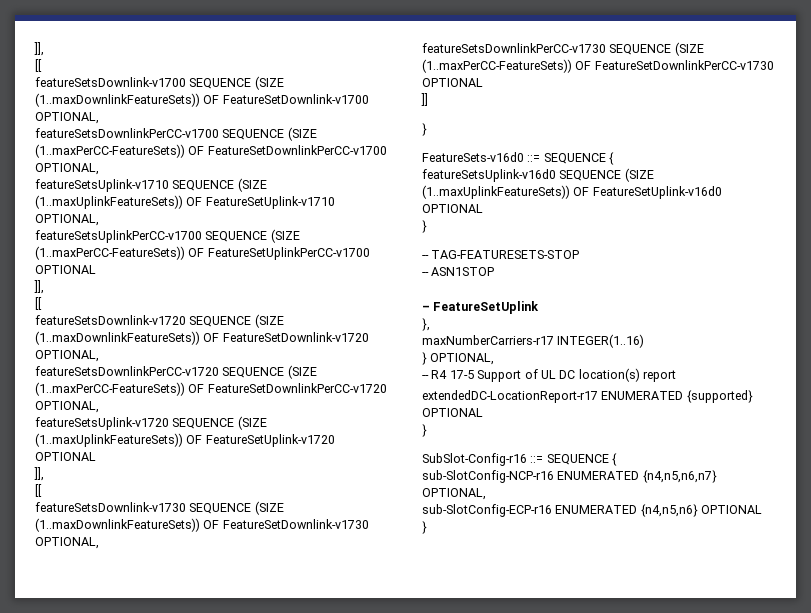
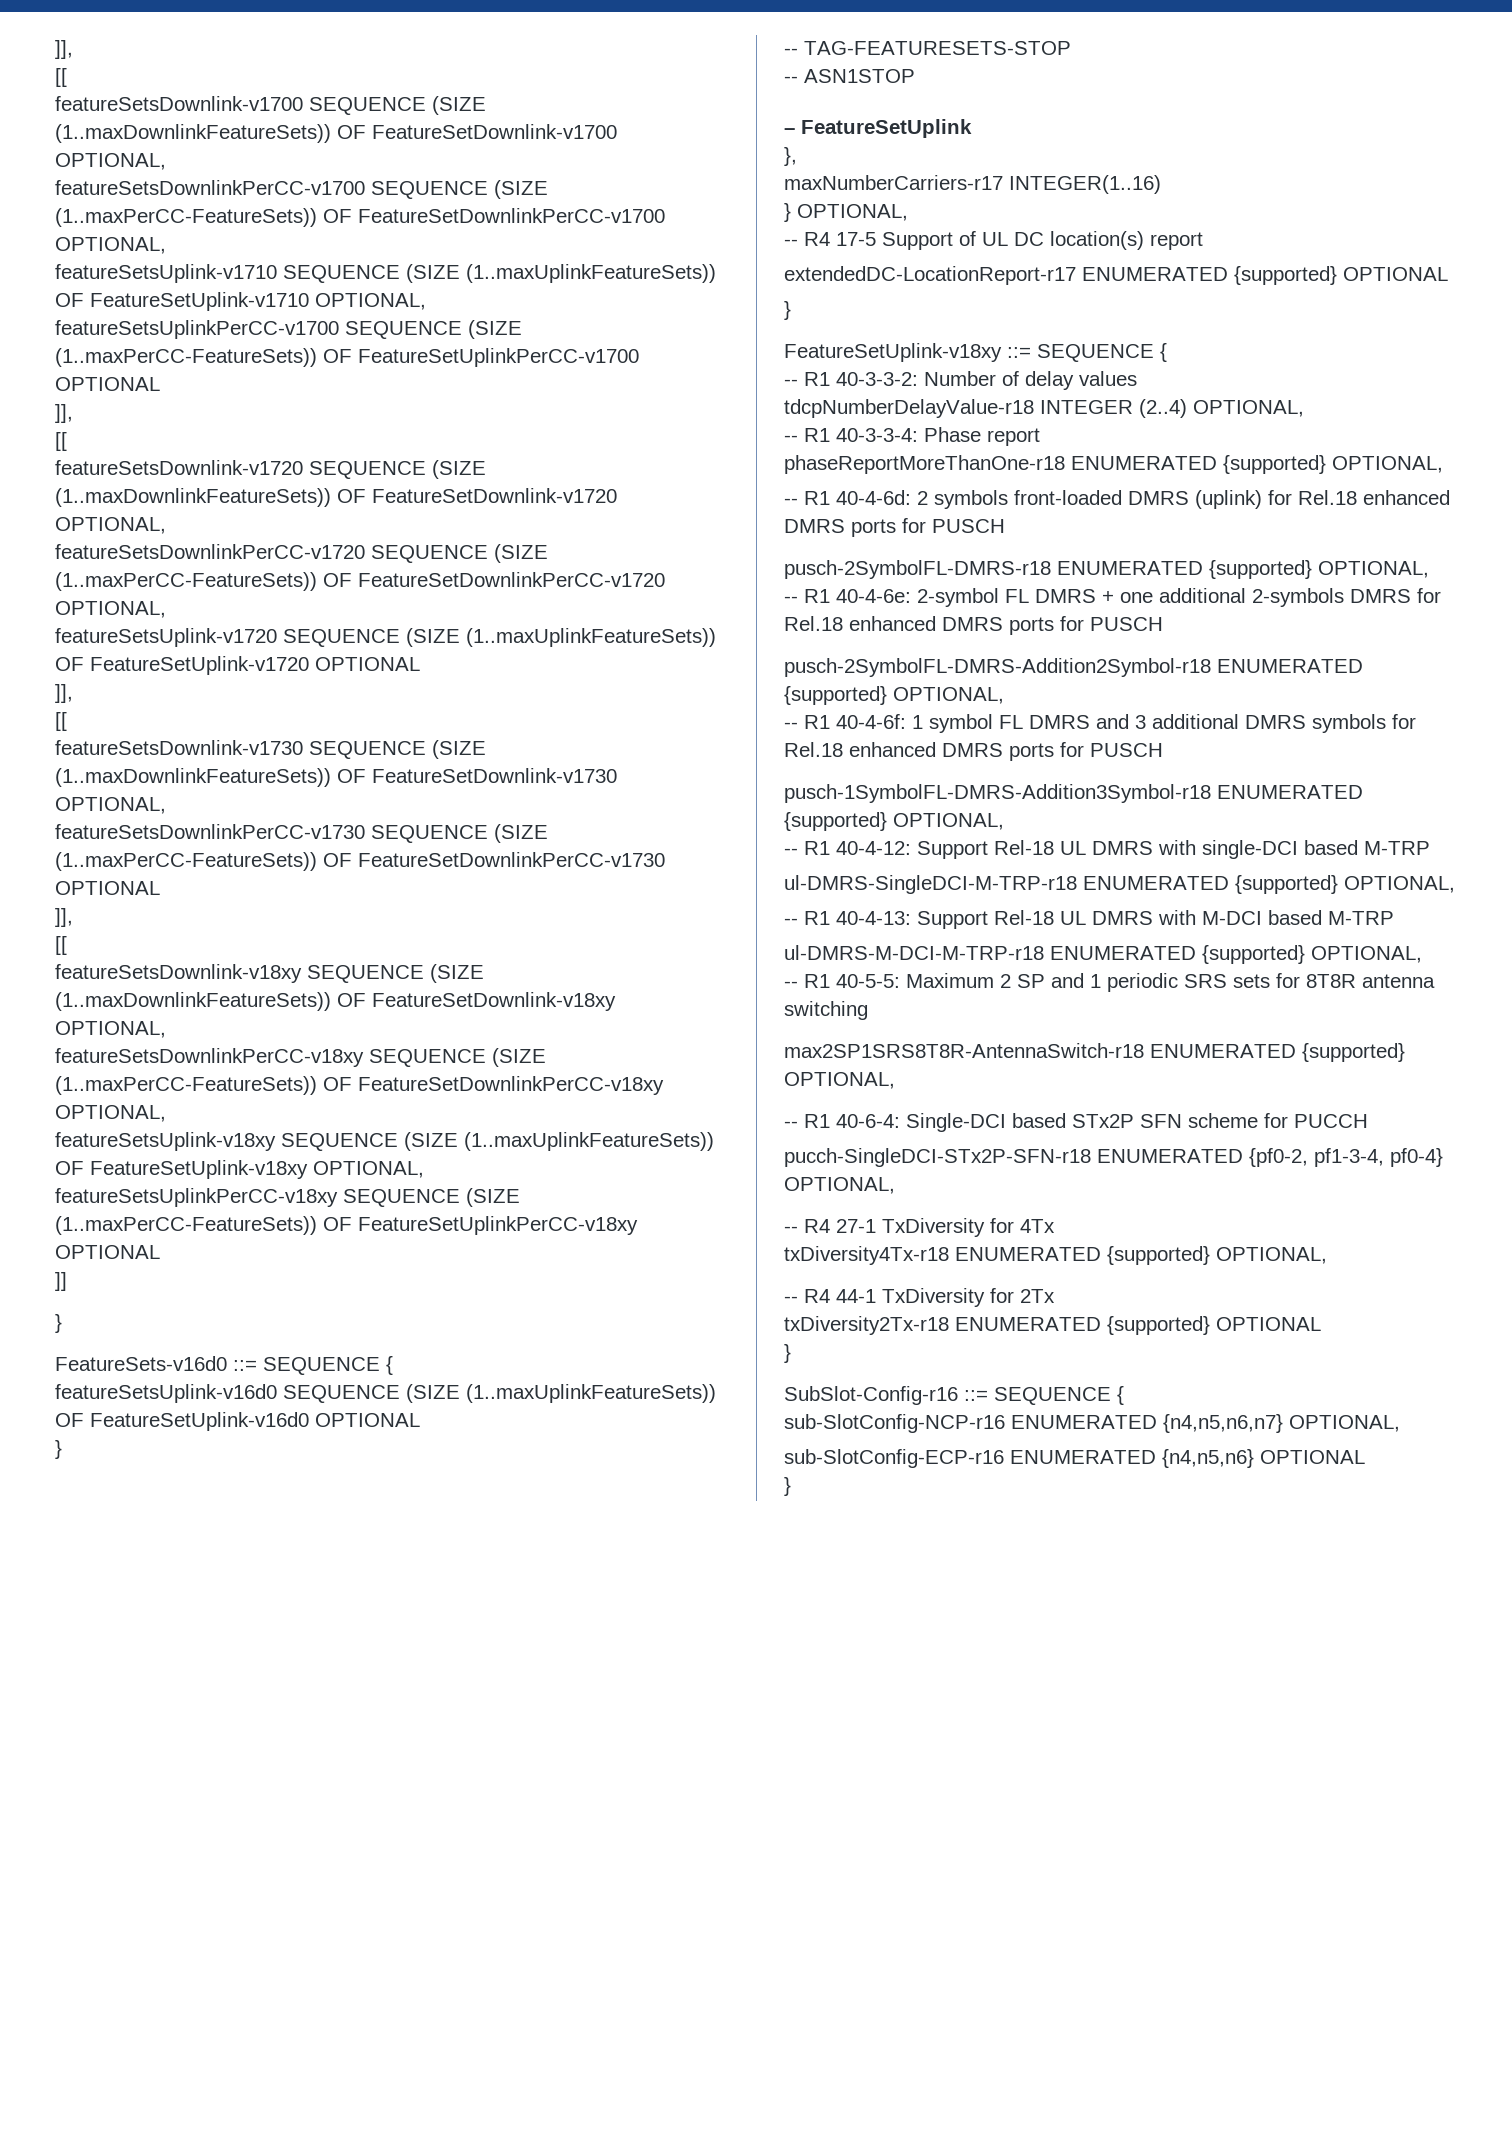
(483, 82) none -> [55,908,73,927] [55,936,67,955] [55,964,484,983] [55,992,616,1011] [55,1021,166,1038] [55,1048,546,1067] [55,1076,664,1095] [55,1105,166,1122] [55,1132,714,1151] [55,1160,424,1179] [55,1188,520,1207] [55,1216,638,1235] [55,1245,160,1259] // ]], // [[ // featureSetsDownlink-v18xy SEQUENCE (SIZE (1..maxDownlinkFeatureSets)) OF FeatureSetDownlink-v18xy OPTIONAL, // featureSetsDownlinkPerCC-v18xy SEQUENCE (SIZE (1..maxPerCC-FeatureSets)) OF FeatureSetDownlinkPerCC-v18xy OPTIONAL, // featureSetsUplink-v18xy SEQUENCE (SIZE (1..maxUplinkFeatureSets)) OF FeatureSetUplink-v18xy OPTIONAL, // featureSetsUplinkPerCC-v18xy SEQUENCE (SIZE (1..maxPerCC-FeatureSets)) OF FeatureSetUplinkPerCC-v18xy OPTIONAL
(427, 430) none -> [784,343,1167,362] [784,371,1137,390] [784,399,1304,418] [784,427,1040,446] [784,455,1443,474] [784,490,1450,509] [784,518,1005,537] [784,560,1429,579] [784,588,1441,607] [784,616,1163,635] [784,658,1363,677] [784,686,1004,705] [784,714,1416,733] [784,742,1163,761] [784,784,1363,803] [784,812,1004,831] [784,840,1430,859] [784,875,1455,894] [784,910,1394,929] [784,945,1422,964] [784,973,1435,992] [784,1001,868,1020] [784,1043,1405,1062] [784,1072,895,1089] [784,1113,1368,1132] [784,1148,1443,1167] [784,1177,895,1194] [784,1218,1055,1237] [784,1246,1327,1265] [784,1288,1055,1307] [784,1316,1321,1335] [784,1344,791,1363] // FeatureSetUplink-v18xy ::= SEQUENCE { // -- R1 40-3-3-2: Number of delay values // tdcpNumberDelayValue-r18 INTEGER (2..4) OPTIONAL, // -- R1 40-3-3-4: Phase report // phaseReportMoreThanOne-r18 ENUMERATED {supported} OPTIONAL, // -- R1 40-4-6d: 2 symbols front-loaded DMRS (uplink) for Rel.18 enhanced DMRS ports for PUSCH // pusch-2SymbolFL-DMRS-r18 ENUMERATED {supported} OPTIONAL, // -- R1 40-4-6e: 2-symbol FL DMRS + one additional 2-symbols DMRS for Rel.18 enhanced DMRS ports for PUSCH // pusch-2SymbolFL-DMRS-Addition2Symbol-r18 ENUMERATED {supported} OPTIONAL, // -- R1 40-4-6f: 1 symbol FL DMRS and 3 additional DMRS symbols for Rel.18 enhanced DMRS ports for PUSCH // pusch-1SymbolFL-DMRS-Addition3Symbol-r18 ENUMERATED {supported} OPTIONAL, // -- R1 40-4-12: Support Rel-18 UL DMRS with single-DCI based M-TRP // ul-DMRS-SingleDCI-M-TRP-r18 ENUMERATED {supported} OPTIONAL, // -- R1 40-4-13: Support Rel-18 UL DMRS with M-DCI based M-TRP // ul-DMRS-M-DCI-M-TRP-r18 ENUMERATED {supported} OPTIONAL, // -- R1 40-5-5: Maximum 2 SP and 1 periodic SRS sets for 8T8R antenna switching // max2SP1SRS8T8R-AntennaSwitch-r18 ENUMERATED {supported} OPTIONAL, // -- R1 40-6-4: Single-DCI based STx2P SFN scheme for PUCCH // pucch-SingleDCI-STx2P-SFN-r18 ENUMERATED {pf0-2, pf1-3-4, pf0-4} OPTIONAL, // -- R4 27-1 TxDiversity for 4Tx // txDiversity4Tx-r18 ENUMERATED {supported} OPTIONAL, // -- R4 44-1 TxDiversity for 2Tx // txDiversity2Tx-r18 ENUMERATED {supported} OPTIONAL // }

